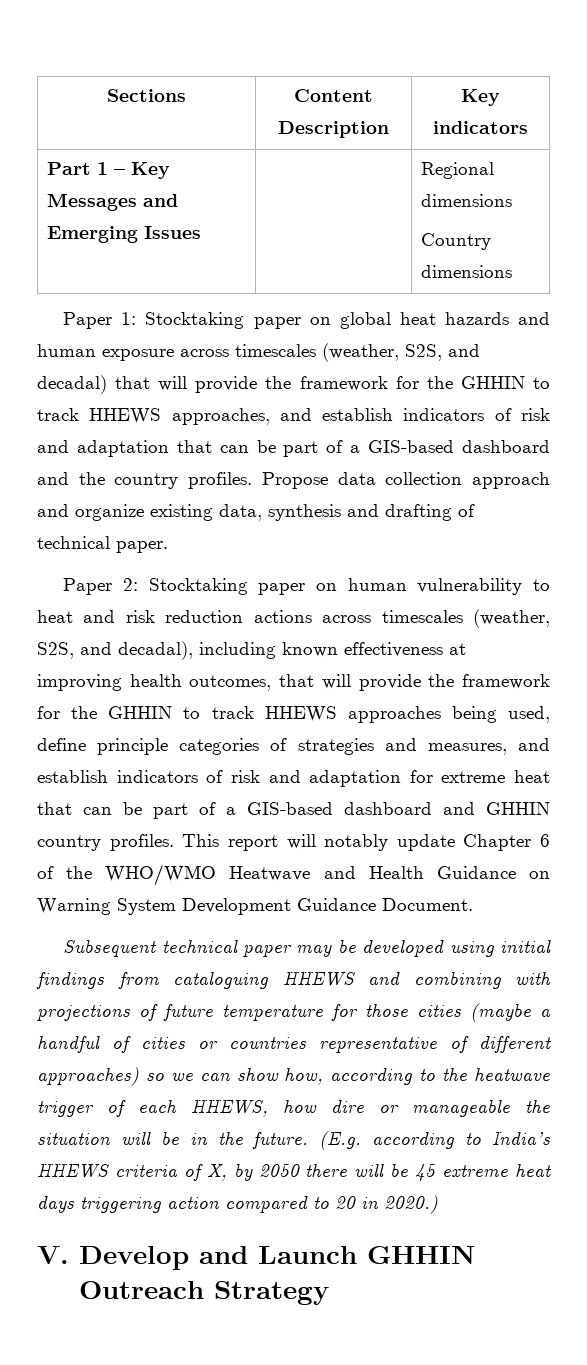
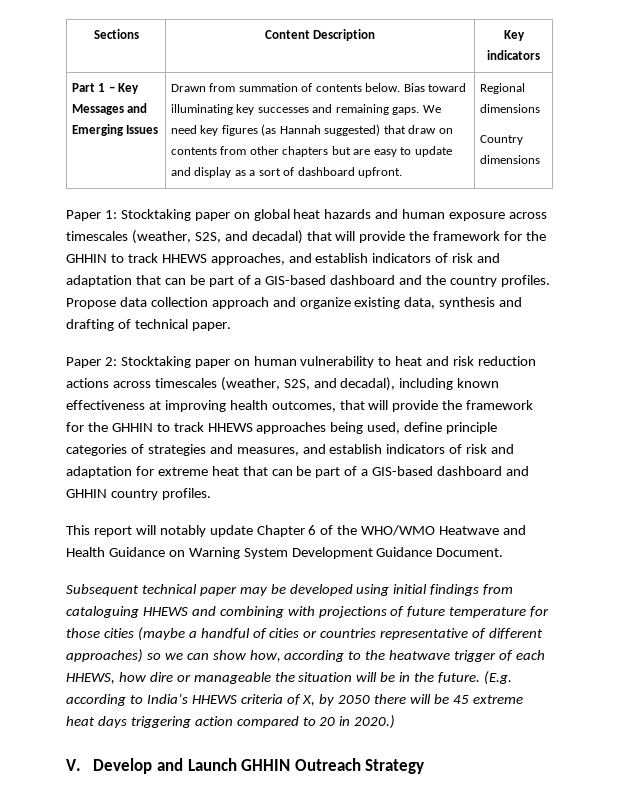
(201, 232) none -> [170,83,467,92] [170,104,441,115] [170,124,453,136] [170,146,452,157] [170,167,403,178] Drawn from summation of contents below. Bias toward illuminating key successes and remaining gaps. We need key figures (as Hannah suggested) that draw on contents from other chapters but are easy to update and display as a sort of dashboard upfront.
(174, 842) none -> (211, 494) //

